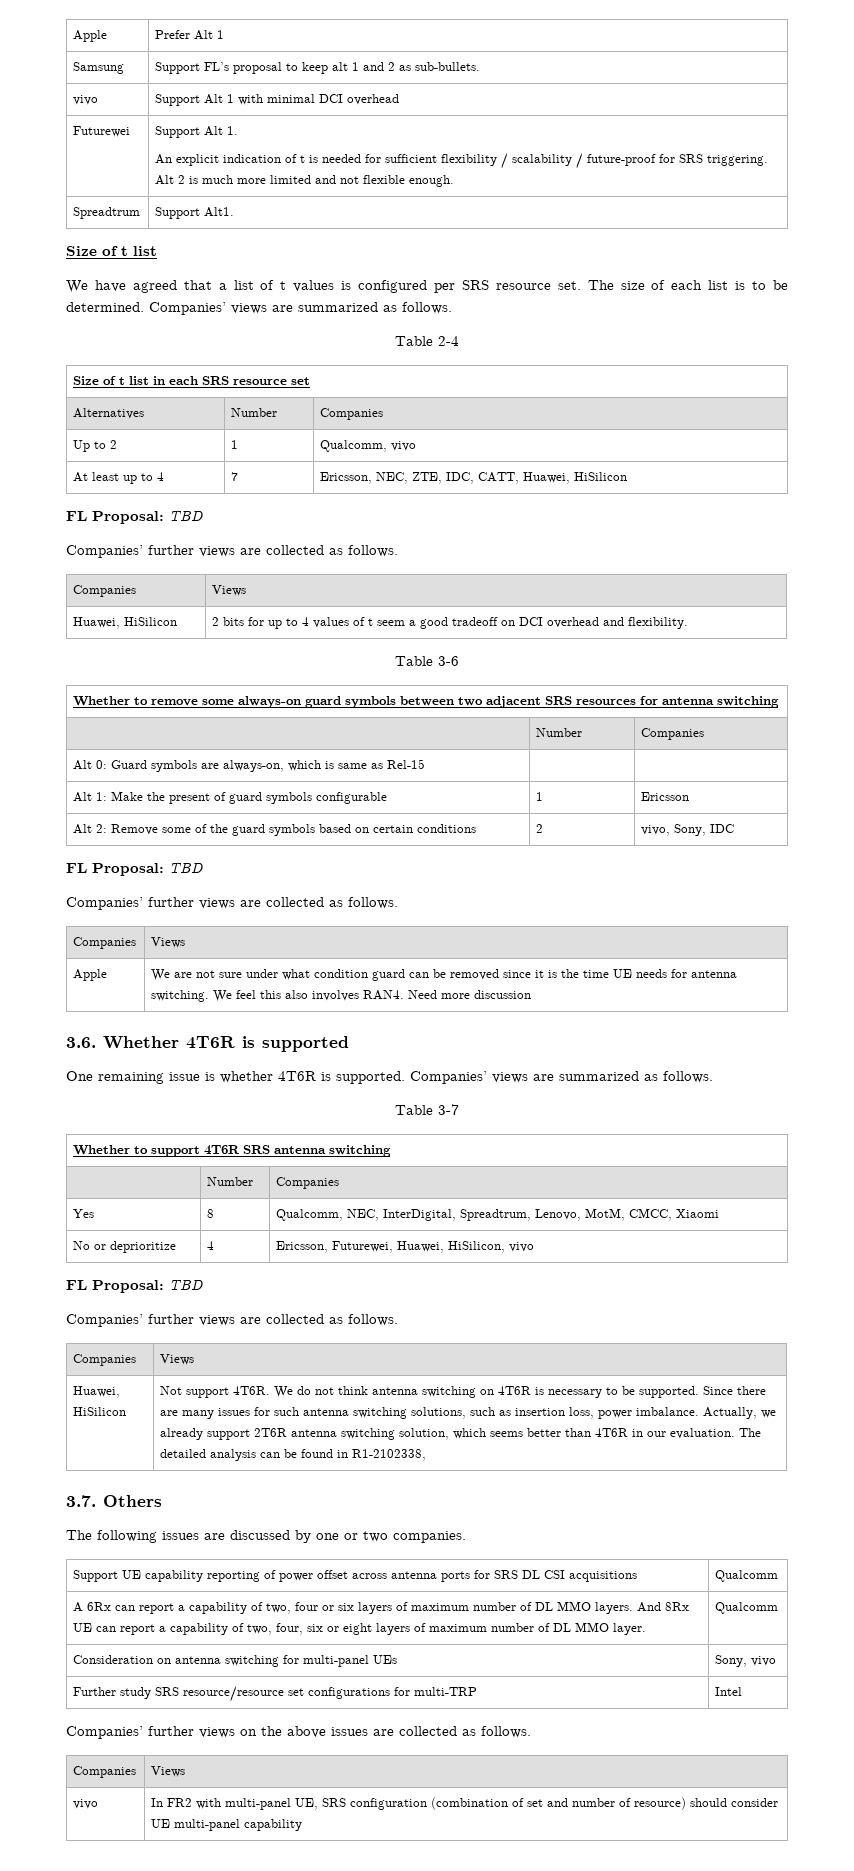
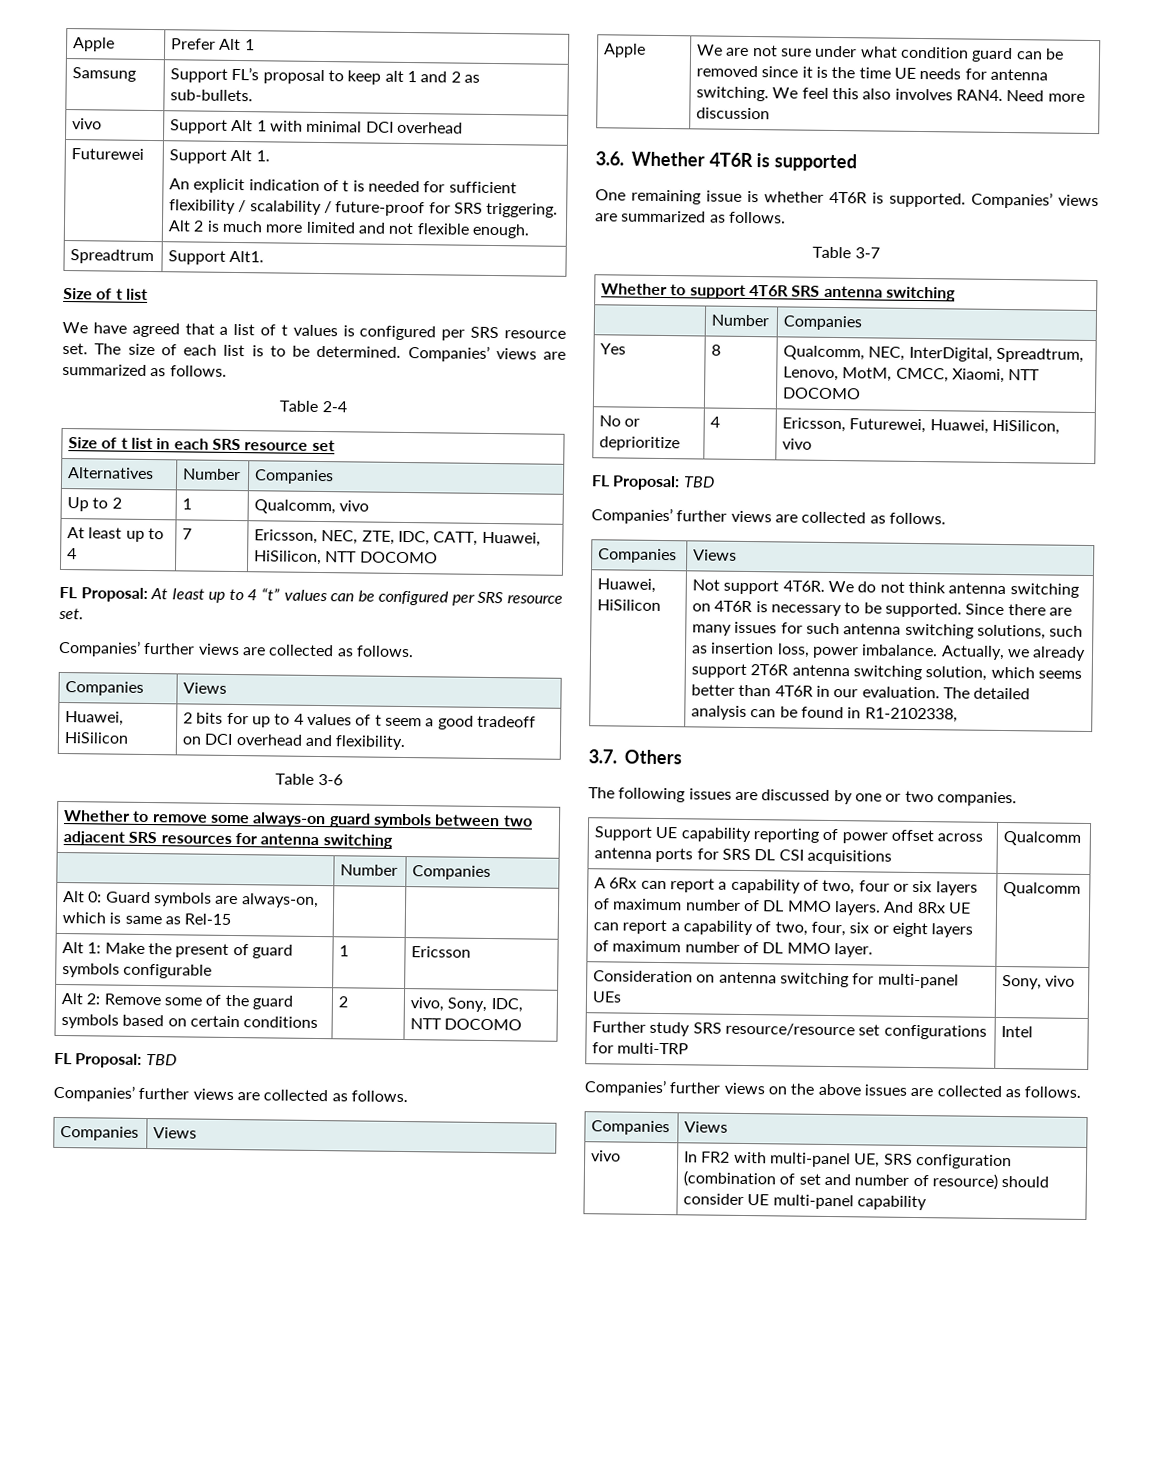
[574,472,628,481] [66,511,203,524] HiSilicon // FL Proposal: TBD -> [254,550,438,566] [59,586,563,606] [58,607,84,620] HiSilicon, NTT DOCOMO // FL Proposal: At least up to 4 “t” values can be configured per SRS resource set.
[710,824,735,833] IDC -> [490,998,523,1013] [410,1018,523,1031] IDC, NTT DOCOMO
[676,1209,720,1218] Xiaomi -> [951,368,1041,383] [783,387,862,400] Xiaomi, NTT DOCOMO

